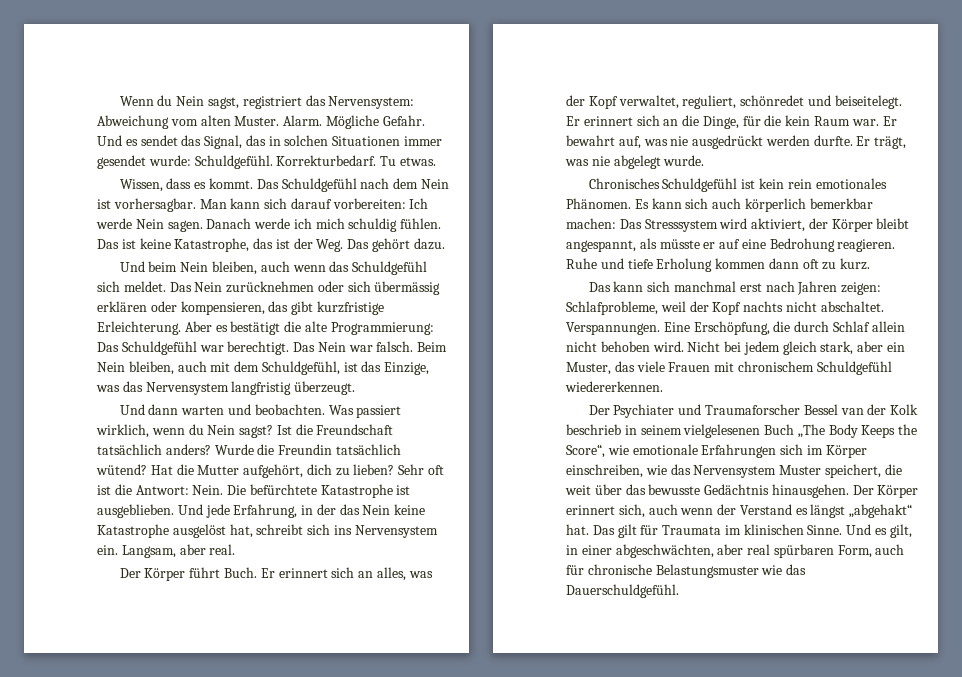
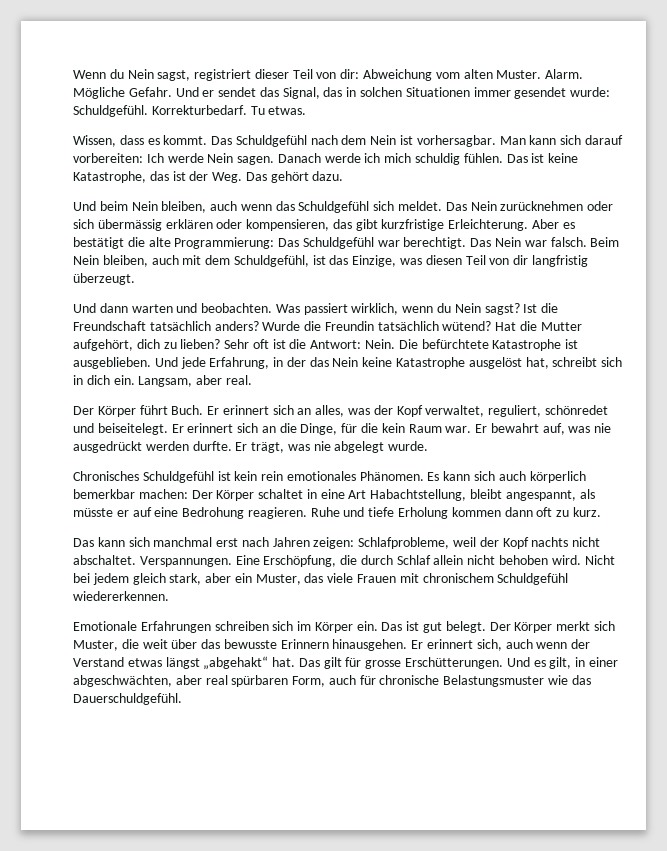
[305,95,415,109] das Nervensystem: -> [254,69,360,79] dieser Teil von dir:
[125,139,138,146] es -> [202,90,215,97] er
[122,381,229,395] das Nervensystem -> [425,255,529,265] diesen Teil von dir
[333,525,438,538] ins Nervensystem -> [73,375,110,385] in dich
[619,218,873,232] Das Stresssystem wird aktiviert, der Körper -> [191,489,467,501] Der Körper schaltet in eine Art Habachtstellung,
[588,404,919,418] [566,424,918,438] [566,444,867,458] [566,464,881,478] Der Psychiater und Traumaforscher Bessel van der Kolk beschrieb in seinem vielgelesenen Buch „The Body Keeps the Score“, wie emotionale Erfahrungen sich im Körper einschreiben, wie das Nervensystem Muster speichert, -> [73,621,615,633] [73,640,118,651] Emotionale Erfahrungen schreiben sich im Körper ein. Das ist gut belegt. Der Körper merkt sich Muster,
[704,484,919,498] Gedächtnis hinausgehen. Der Körper -> [280,639,424,651] Erinnern hinausgehen. Er
[795,508,808,515] es -> [127,658,162,667] etwas
[662,524,843,535] Traumata im klinischen Sinne. -> [365,657,504,669] grosse Erschütterungen.

